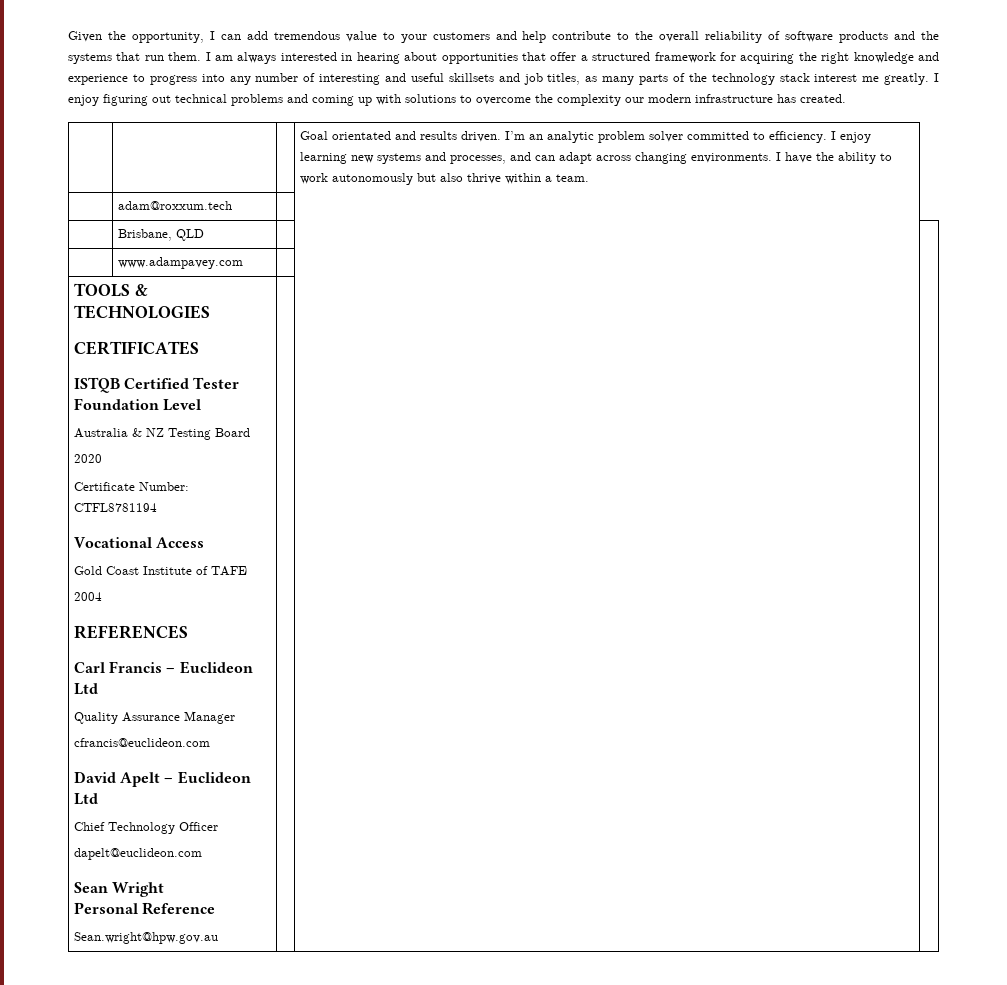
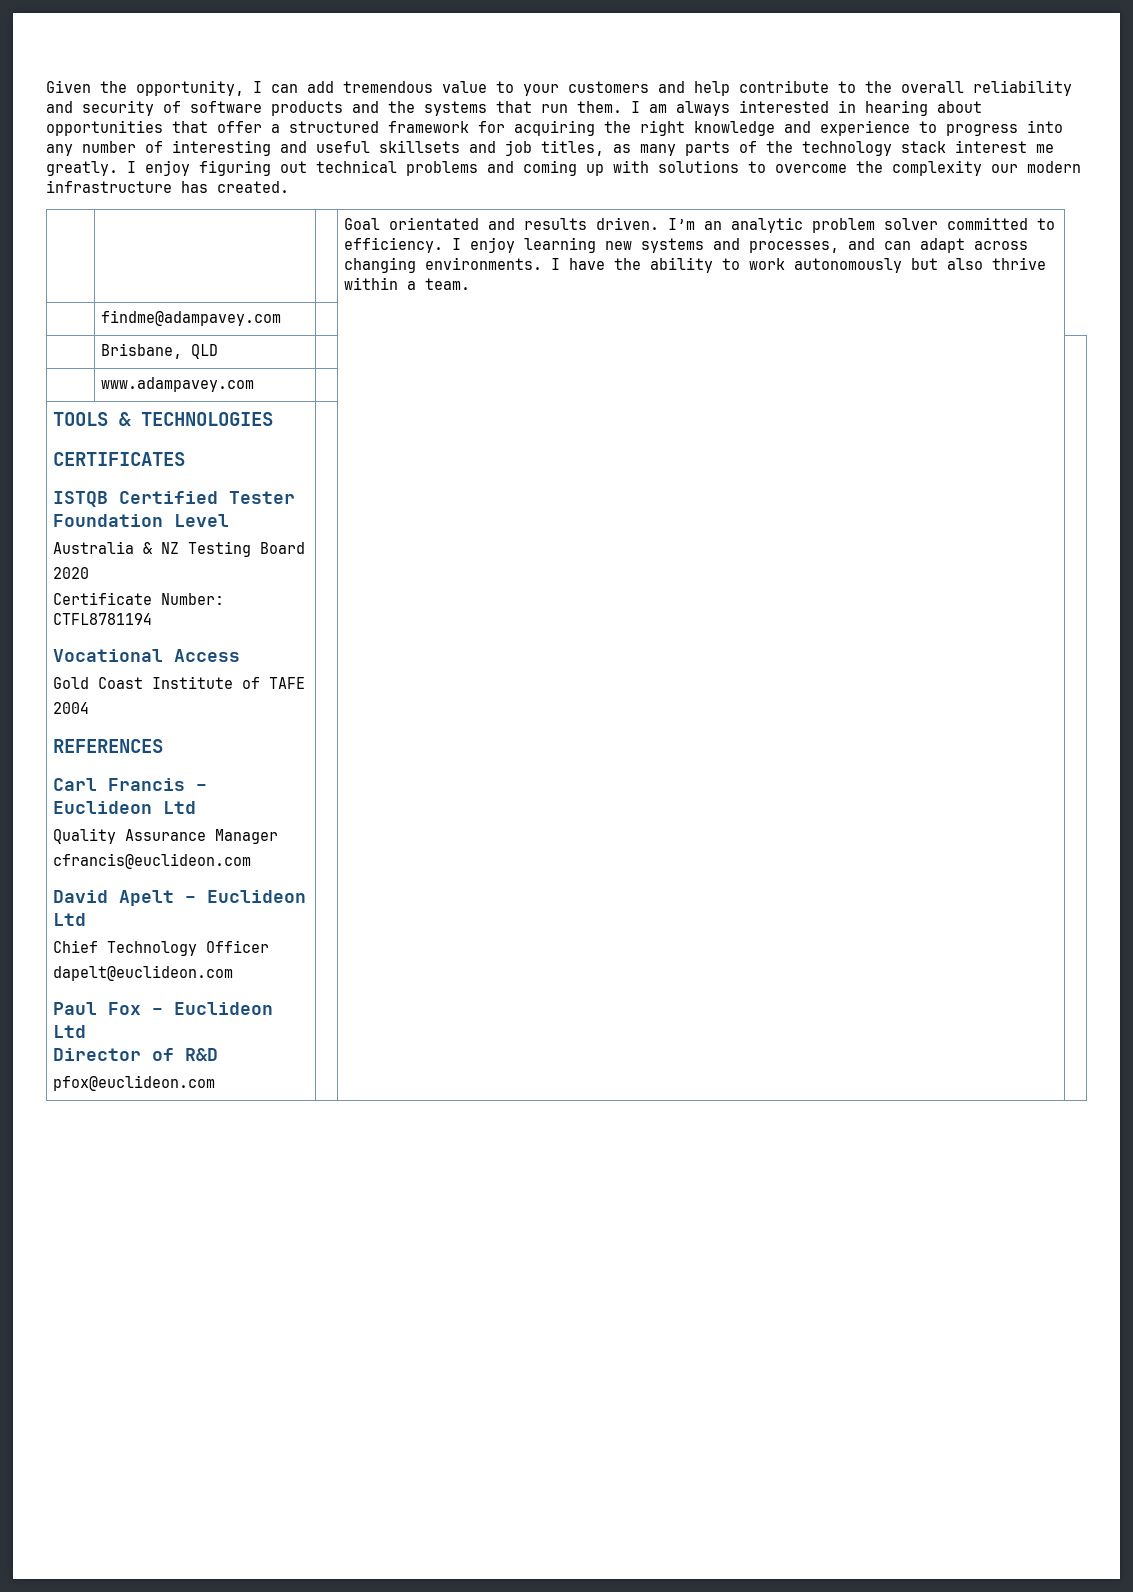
(763, 37) none -> [46,100,154,116] and security
[117,201,232,210] adam@roxxum.tech -> [100,310,281,326] findme@adampavey.com
[73,882,165,897] [73,902,216,915] [73,932,218,944] Sean Wright // Personal Reference // Sean.wright@hpw.gov.au -> [52,1002,273,1015] [52,1025,86,1038] [52,1048,218,1061] [52,1075,215,1091] Paul Fox – Euclideon Ltd // Director of R&D // pfox@euclideon.com

